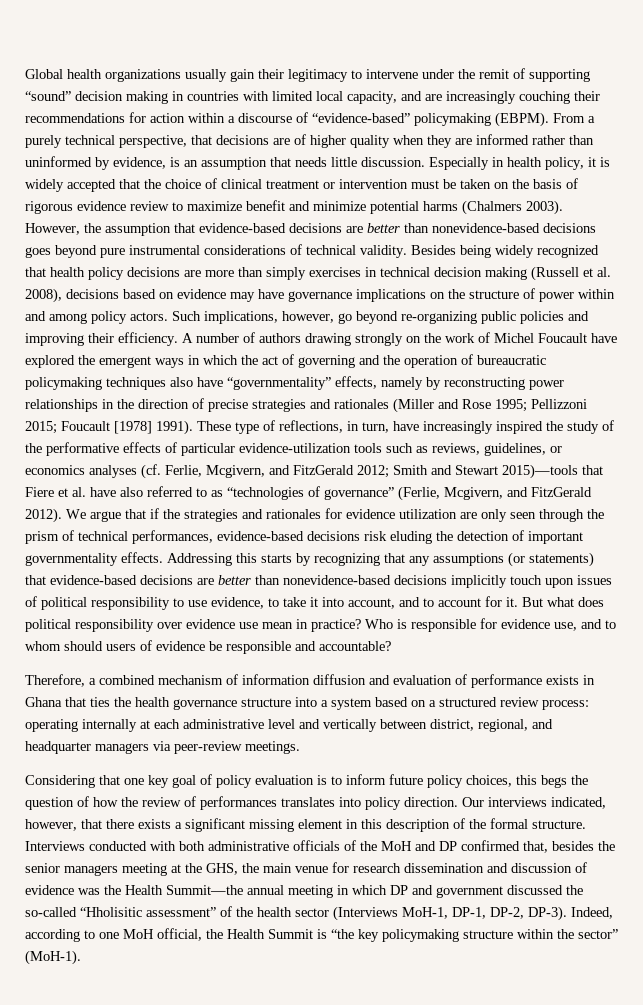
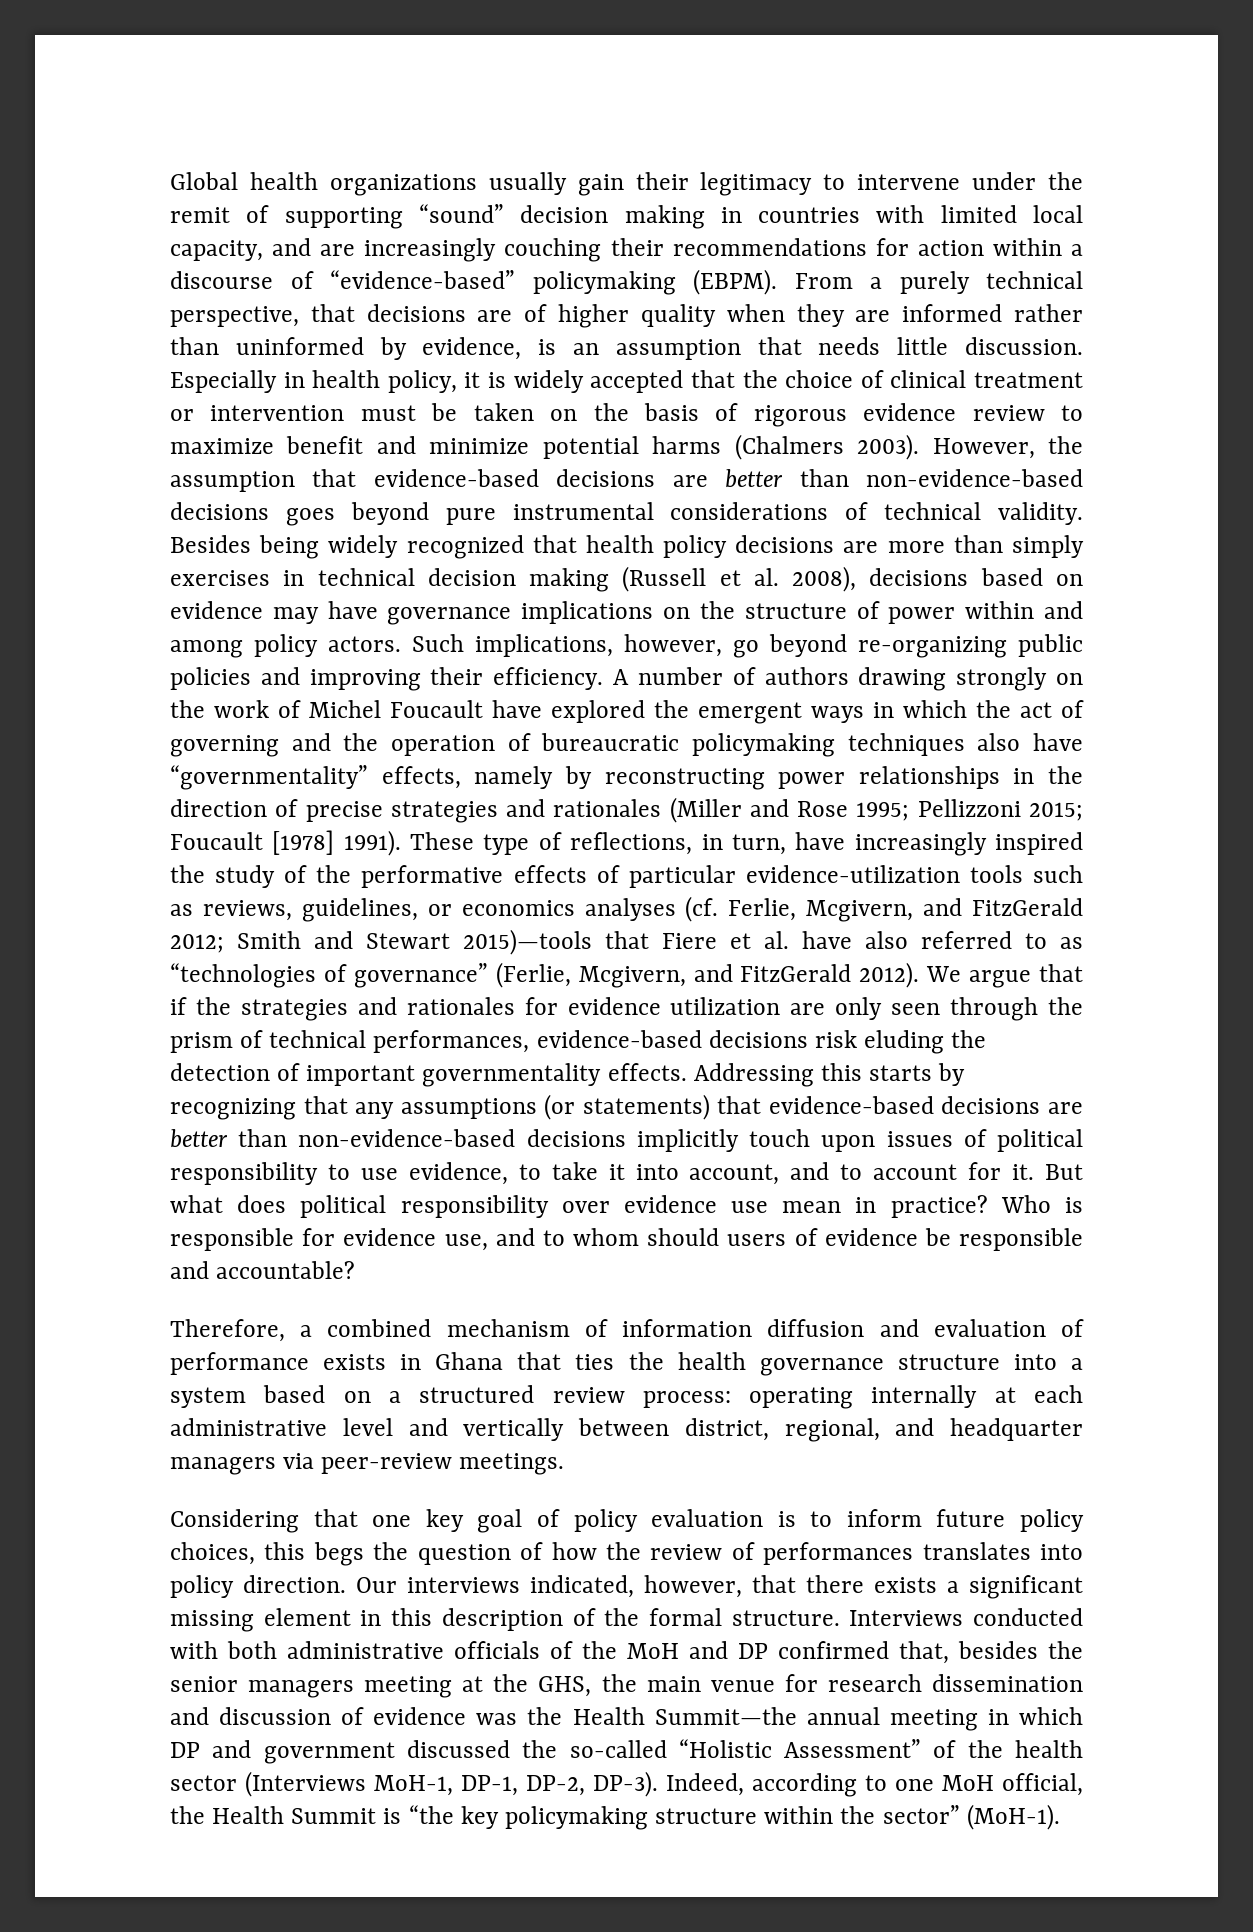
[432,223,540,233] nonevidence-based -> [866,469,1083,487] non-evidence-based
[283,575,391,585] nonevidence-based -> [298,1129,516,1147] non-evidence-based
[80,907,216,917] “Hholisitic assessment” -> [678,1739,922,1758] “Holistic Assessment”

